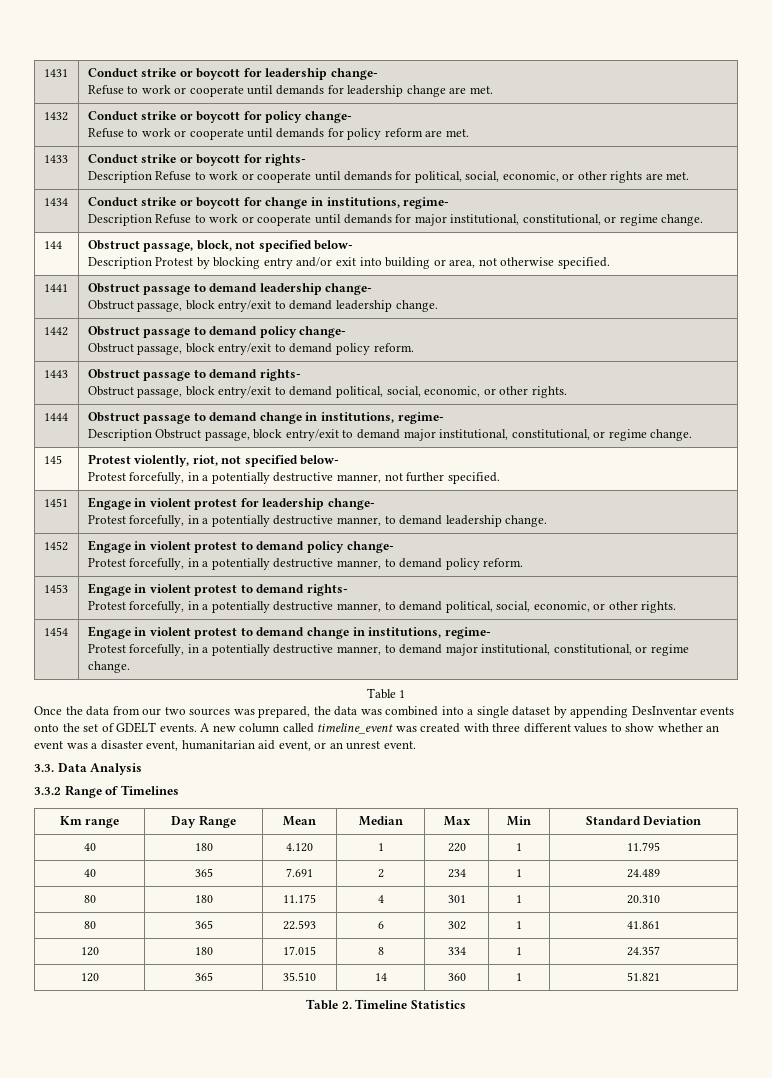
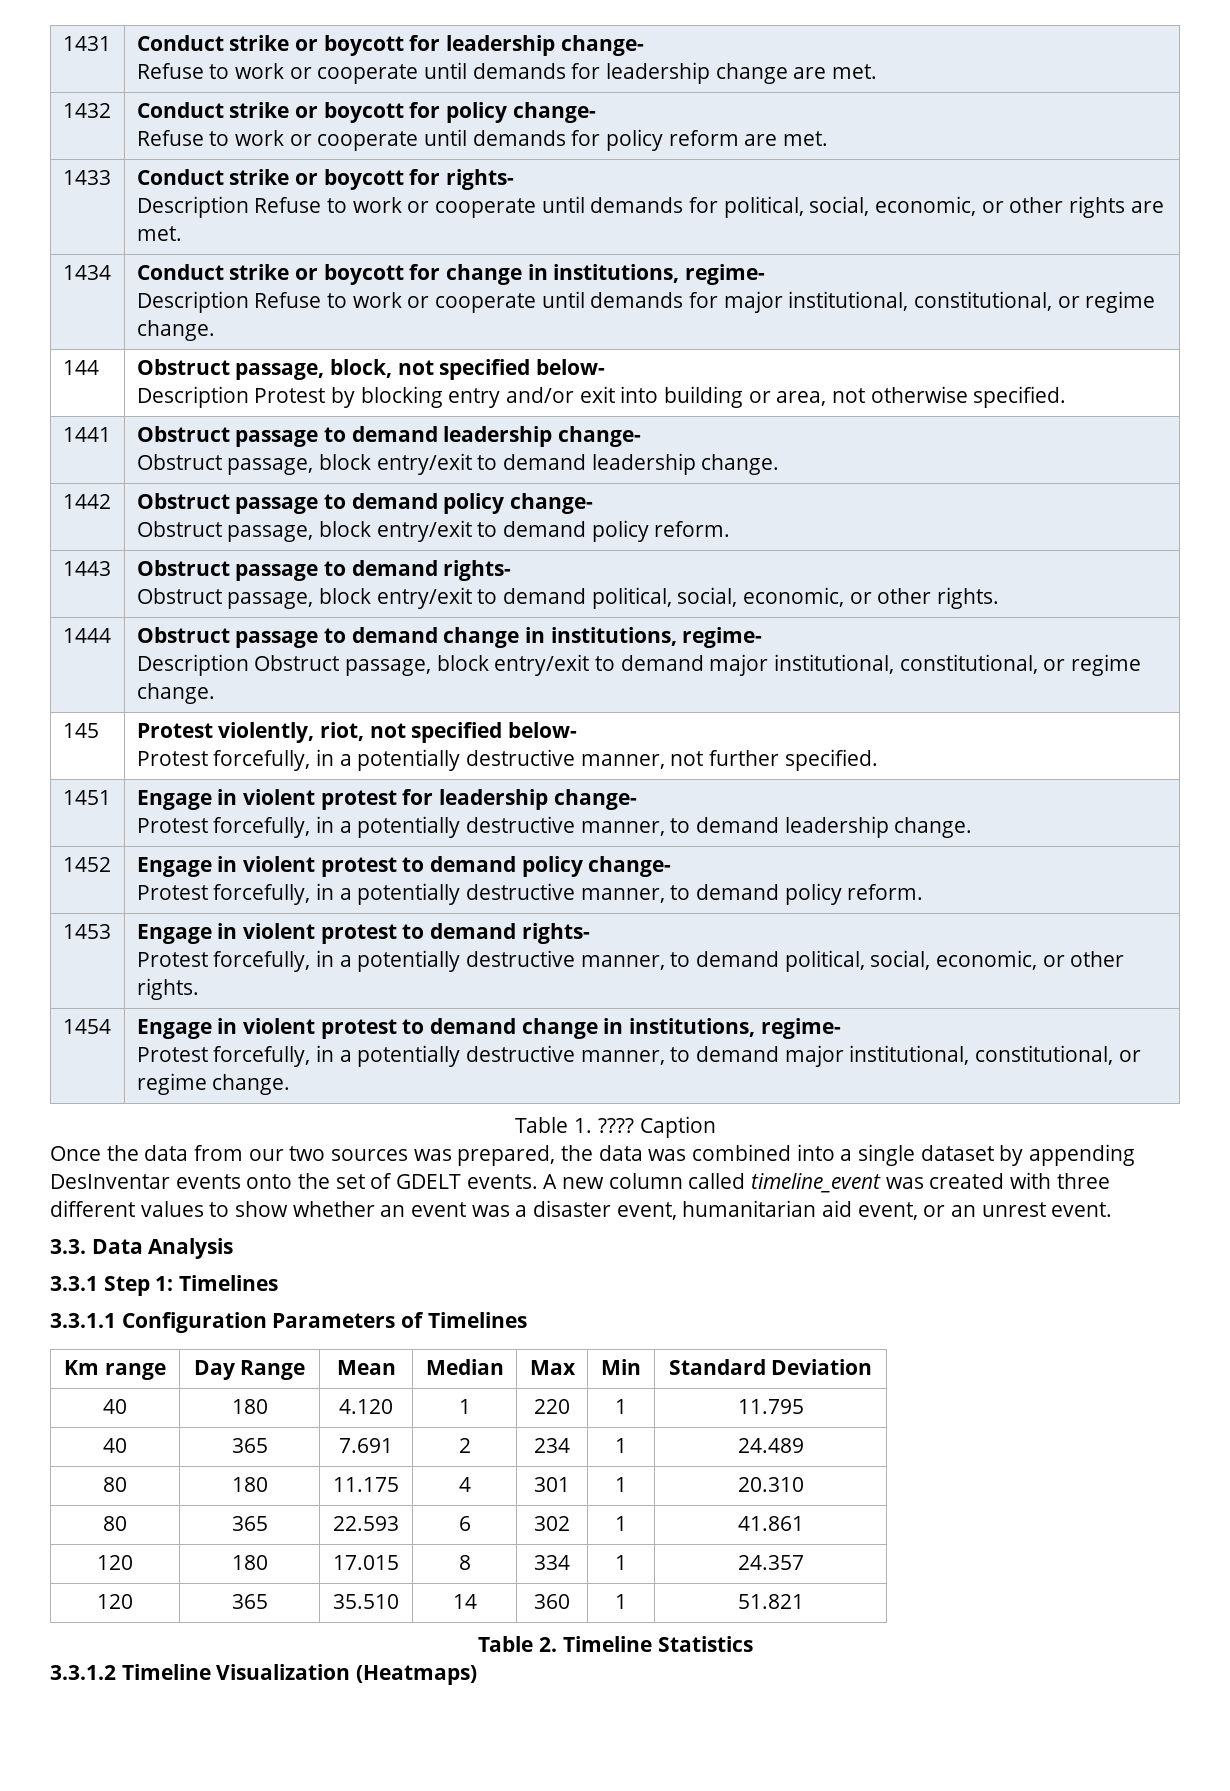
[399,690,406,698] 1 -> [574,1116,716,1138] 1. ???? Caption
[34,785,102,798] 3.3.2 Range -> [50,1275,279,1296] [50,1312,396,1333] 3.3.1 Step 1: Timelines // 3.3.1.1 Configuration Parameters
(466, 1004) none -> [50,1664,478,1685] // 3.3.1.2 Timeline Visualization (Heatmaps)

